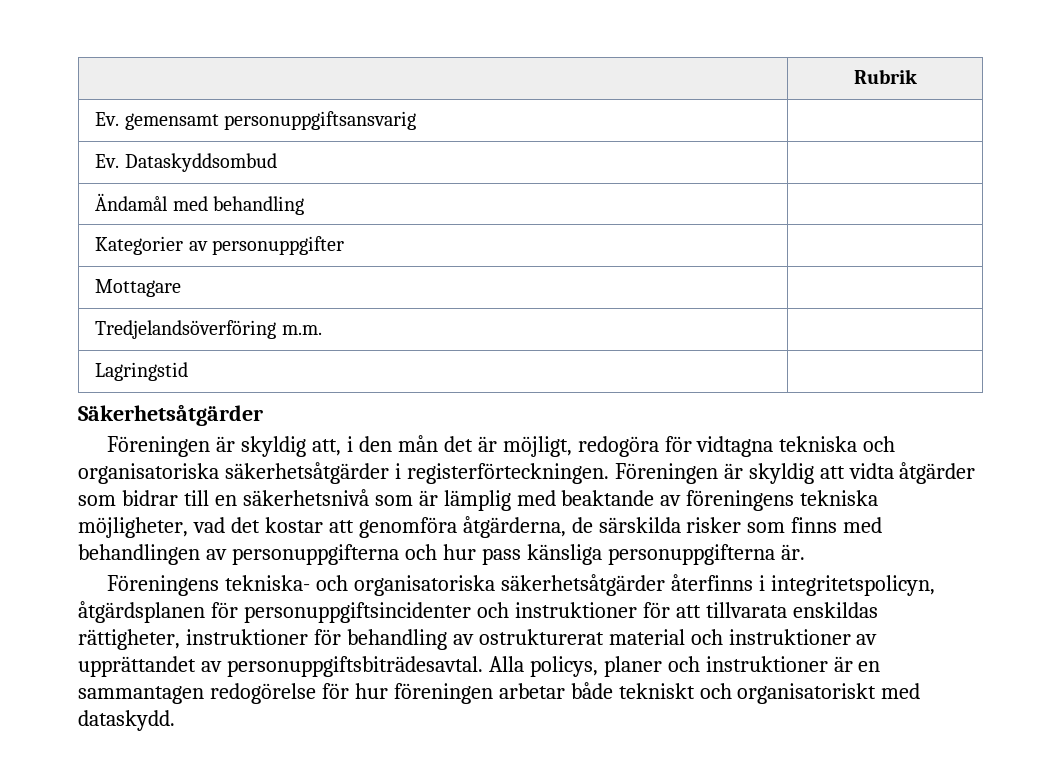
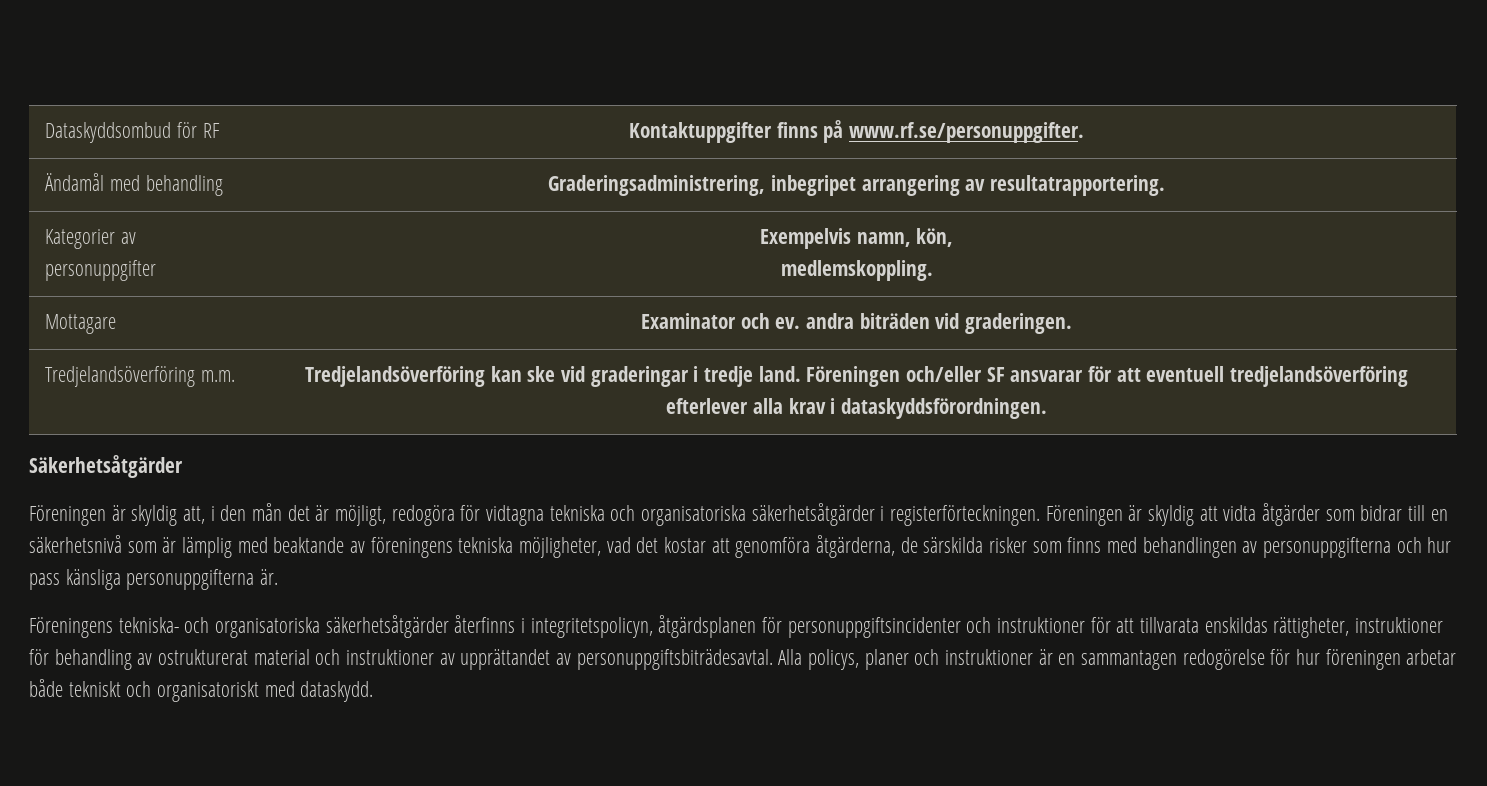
[853,69,917,84] [95,111,417,130] [95,153,277,172] [95,193,305,215] [95,236,345,255] [95,279,182,297] [95,320,322,339] [95,362,189,381] | Rubrik // Ev. gemensamt personuppgiftsansvarig | // Ev. Dataskyddsombud | // Ändamål med behandling | // Kategorier av personuppgifter | // Mottagare | // Tredjelandsöverföring m.m. | // Lagringstid | -> [45,122,220,143] [628,120,1085,143] [45,173,223,196] [548,175,1165,196] [45,229,136,249] [45,260,157,281] [759,228,954,249] [780,260,933,281] [45,314,117,334] [640,313,1073,334] [45,366,235,387] [304,366,1409,387] [666,398,1047,419] Dataskyddsombud för RF | Kontaktuppgifter finns på www.rf.se/personuppgifter. // Ändamål med behandling | Graderingsadministrering, inbegripet arrangering av resultatrapportering. // Kategorier av personuppgifter | Exempelvis namn, kön, // medlemskoppling. // Mottagare | Examinator och ev. andra biträden vid graderingen. // Tredjelandsöverföring m.m. | Tredjelandsöverföring kan ske vid graderingar i tredje land. Föreningen och/eller SF ansvarar för att eventuell tredjelandsöverföring efterlever alla krav i dataskyddsförordningen.

